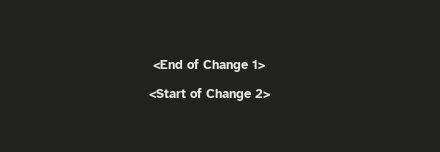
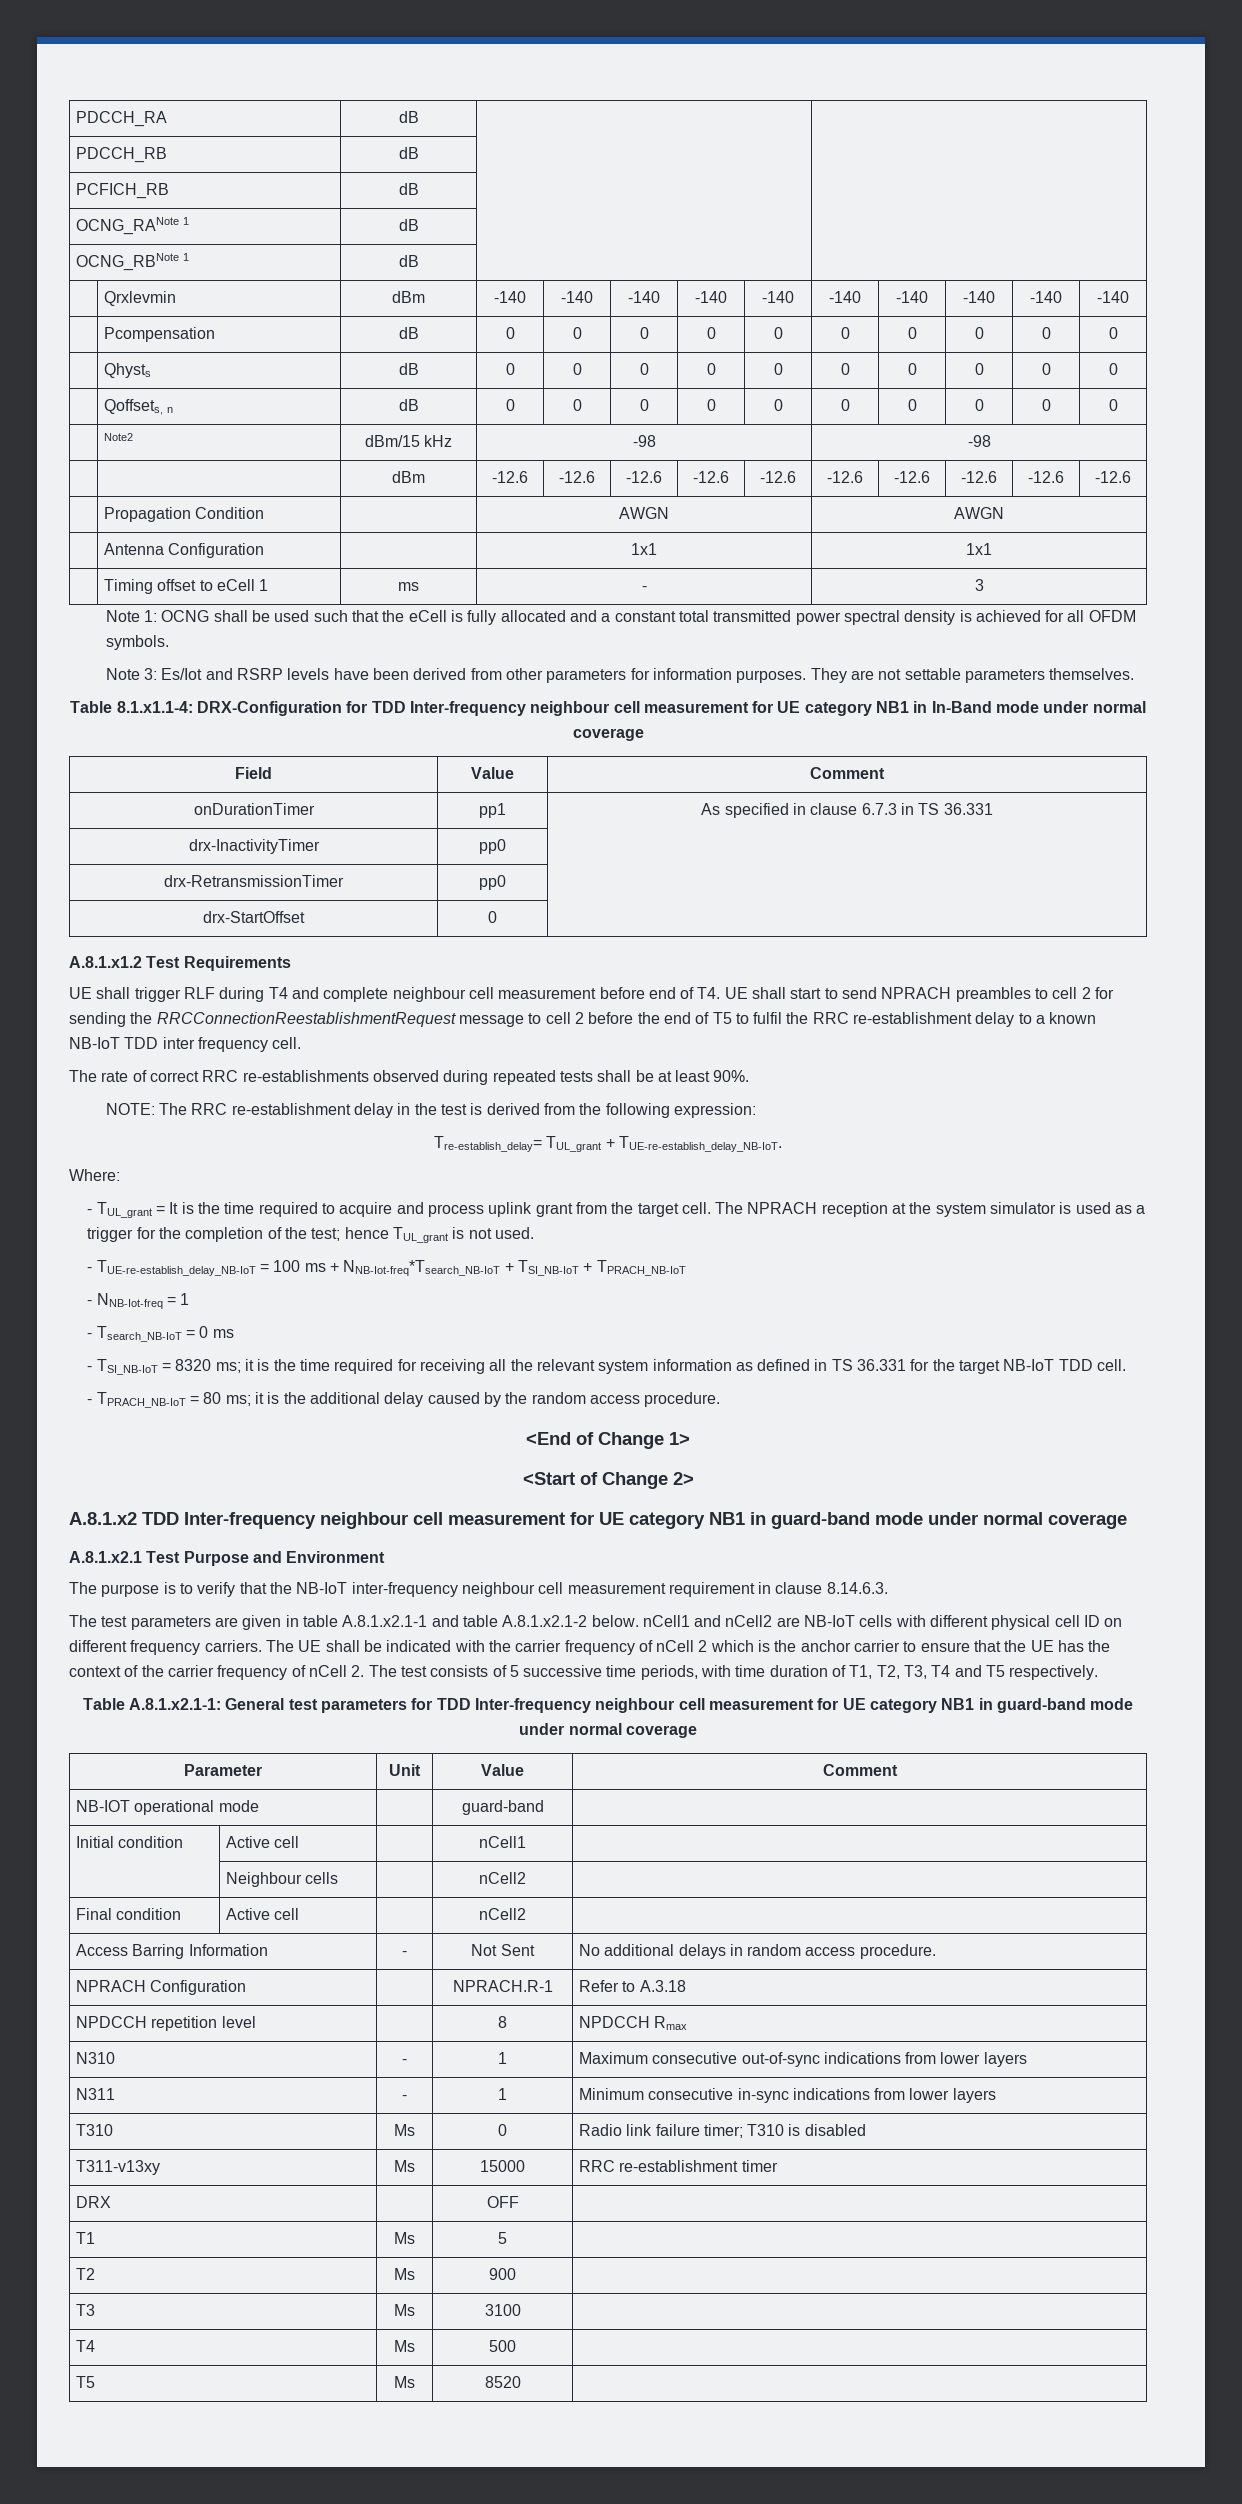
(153, 65) none -> [75,111,167,127] [398,111,419,123] [75,147,167,163] [398,147,419,159] [75,183,169,199] [398,183,419,195] [75,217,190,235] [398,219,419,231] [75,253,190,271] [398,255,419,267] [103,291,176,306] [392,291,425,303] [494,291,526,303] [561,291,593,303] [628,291,660,303] [695,291,727,303] [762,291,794,303] [829,291,861,303] [896,291,928,303] [963,291,995,303] [1030,291,1062,303] [1097,291,1129,303] [103,327,215,342] [398,327,419,339] [505,327,515,339] [572,327,582,339] [639,327,649,339] [706,327,716,339] [773,327,783,339] [840,327,850,339] [907,327,917,339] [974,327,984,339] [1041,327,1051,339] [1108,327,1118,339] [103,363,151,378] [398,363,419,375] [505,363,515,375] [572,363,582,375] [639,363,649,375] [706,363,716,375] [773,363,783,375] [840,363,850,375] [907,363,917,375] [974,363,984,375] [1041,363,1051,375] [1108,363,1118,375] [103,399,174,415] [398,399,419,411] [505,399,515,411] [572,399,582,411] [639,399,649,411] [706,399,716,411] [773,399,783,411] [840,399,850,411] [907,399,917,411] [974,399,984,411] [1041,399,1051,411] [1108,399,1118,411] [103,433,133,441] [364,435,453,447] [632,435,656,447] [967,435,991,447] [392,471,425,483] [492,471,528,483] [559,471,595,483] [626,471,662,483] [693,471,729,483] [760,471,796,483] [827,471,863,483] [894,471,930,483] [961,471,997,483] [1028,471,1064,483] [1095,471,1131,483] [103,507,265,522] [619,507,669,519] [954,507,1004,519] [103,543,265,558] [631,543,657,555] [966,543,992,555] [103,579,269,594] [398,582,419,591] [641,586,647,591] [974,579,984,591] [105,610,1136,625] [105,635,169,650] [105,668,1135,683] [70,701,1146,716] [572,728,644,741] [235,767,272,779] [471,767,514,779] [810,767,885,779] [193,803,315,815] [479,803,506,818] [701,803,993,818] [188,839,320,854] [479,839,506,854] [164,875,344,887] [479,875,506,890] [203,911,305,923] [488,911,497,923] [69,956,291,971] [69,987,1115,1002] [69,1012,1097,1027] [69,1037,302,1052] [69,1070,750,1085] [105,1103,756,1118] [434,1136,782,1152] [69,1169,120,1181] [87,1202,1146,1218] [87,1227,534,1243] [87,1260,686,1276] [87,1293,190,1309] [87,1326,234,1342] [87,1359,1127,1375] [87,1392,721,1408] PDCCH_RA | dB | | // PDCCH_RB | dB | | // PCFICH_RB | dB | | // OCNG_RANote 1 | dB | | // OCNG_RBNote 1 | dB | | // | Qrxlevmin | dBm | -140 | -140 | -140 | -140 | -140 | -140 | -140 | -140 | -140 | -140 // | Pcompensation | dB | 0 | 0 | 0 | 0 | 0 | 0 | 0 | 0 | 0 | 0 // | Qhysts | dB | 0 | 0 | 0 | 0 | 0 | 0 | 0 | 0 | 0 | 0 // | Qoffsets, n | dB | 0 | 0 | 0 | 0 | 0 | 0 | 0 | 0 | 0 | 0 // | Note2 | dBm/15 kHz | -98 | -98 // | | dBm | -12.6 | -12.6 | -12.6 | -12.6 | -12.6 | -12.6 | -12.6 | -12.6 | -12.6 | -12.6 // | Propagation Condition | | AWGN | AWGN // | Antenna Configuration | | 1x1 | 1x1 // | Timing offset to eCell 1 | ms | - | 3 // Note 1: OCNG shall be used such that the eCell is fully allocated and a constant total transmitted power spectral density is achieved for all OFDM symbols. // Note 3: Es/Iot and RSRP levels have been derived from other parameters for information purposes. They are not settable parameters themselves. // Table 8.1.x1.1-4: DRX-Configuration for TDD Inter-frequency neighbour cell measurement for UE category NB1 in In-Band mode under normal coverage // Field | Value | Comment // onDurationTimer | pp1 | As specified in clause 6.7.3 in TS 36.331 // drx-InactivityTimer | pp0 | // drx-RetransmissionTimer | pp0 | // drx-StartOffset | 0 | // A.8.1.x1.2 Test Requirements // UE shall trigger RLF during T4 and complete neighbour cell measurement before end of T4. UE shall start to send NPRACH preambles to cell 2 for sending the RRCConnectionReestablishmentRequest message to cell 2 before the end of T5 to fulfil the RRC re-establishment delay to a known NB-IoT TDD inter frequency cell. // The rate of correct RRC re-establishments observed during repeated tests shall be at least 90%. // NOTE: The RRC re-establishment delay in the test is derived from the following expression: // Tre-establish_delay= TUL_grant + TUE-re-establish_delay_NB-IoT. // Where: // - TUL_grant = It is the time required to acquire and process uplink grant from the target cell. The NPRACH reception at the system simulator is used as a trigger for the completion of the test; hence TUL_grant is not used. // - TUE-re-establish_delay_NB-IoT = 100 ms + NNB-Iot-freq*Tsearch_NB-IoT + TSI_NB-IoT + TPRACH_NB-IoT // - NNB-Iot-freq = 1 // - Tsearch_NB-IoT = 0 ms // - TSI_NB-IoT = 8320 ms; it is the time required for receiving all the relevant system information as defined in TS 36.331 for the target NB-IoT TDD cell. // - TPRACH_NB-IoT = 80 ms; it is the additional delay caused by the random access procedure. //
(270, 94) none -> [69,1512,1127,1529] [69,1551,386,1566] [69,1582,888,1597] [69,1615,1123,1630] [69,1640,1111,1655] [69,1665,1099,1680] [82,1698,1134,1713] [519,1723,697,1738] [184,1764,262,1776] [389,1764,421,1776] [481,1764,524,1776] [822,1764,898,1776] [75,1800,259,1815] [461,1800,544,1815] [75,1836,184,1848] [225,1836,300,1848] [479,1836,526,1848] [225,1872,339,1887] [479,1872,526,1884] [75,1908,182,1920] [225,1908,300,1920] [479,1908,526,1920] [75,1944,268,1959] [402,1951,407,1956] [471,1944,535,1956] [578,1944,936,1959] [75,1980,247,1995] [452,1980,553,1992] [578,1980,686,1992] [75,2016,256,2031] [498,2016,507,2028] [578,2016,688,2030] [75,2052,115,2064] [402,2059,407,2064] [498,2052,507,2064] [578,2052,1027,2067] [75,2088,115,2100] [402,2095,407,2100] [498,2088,507,2100] [578,2088,996,2103] [75,2124,113,2136] [394,2124,415,2136] [498,2124,507,2136] [578,2124,866,2138] [75,2160,160,2175] [394,2160,415,2172] [480,2160,525,2172] [578,2160,778,2172] [75,2196,111,2208] [486,2196,519,2208] [75,2232,95,2244] [394,2232,415,2244] [498,2232,507,2244] [75,2268,95,2280] [394,2268,415,2280] [489,2268,516,2280] [75,2304,95,2316] [394,2304,415,2316] [484,2304,521,2316] [75,2340,95,2352] [394,2340,415,2352] [489,2340,516,2352] [75,2376,95,2388] [394,2376,415,2388] [484,2376,521,2388] // A.8.1.x2 TDD Inter-frequency neighbour cell measurement for UE category NB1 in guard-band mode under normal coverage // A.8.1.x2.1 Test Purpose and Environment // The purpose is to verify that the NB-IoT inter-frequency neighbour cell measurement requirement in clause 8.14.6.3. // The test parameters are given in table A.8.1.x2.1-1 and table A.8.1.x2.1-2 below. nCell1 and nCell2 are NB-IoT cells with different physical cell ID on different frequency carriers. The UE shall be indicated with the carrier frequency of nCell 2 which is the anchor carrier to ensure that the UE has the context of the carrier frequency of nCell 2. The test consists of 5 successive time periods, with time duration of T1, T2, T3, T4 and T5 respectively. // Table A.8.1.x2.1-1: General test parameters for TDD Inter-frequency neighbour cell measurement for UE category NB1 in guard-band mode under normal coverage // Parameter | Unit | Value | Comment // NB-IOT operational mode | | guard-band | // Initial condition | Active cell | | nCell1 | // | Neighbour cells | | nCell2 | // Final condition | Active cell | | nCell2 | // Access Barring Information | - | Not Sent | No additional delays in random access procedure. // NPRACH Configuration | | NPRACH.R-1 | Refer to A.3.18 // NPDCCH repetition level | | 8 | NPDCCH Rmax // N310 | - | 1 | Maximum consecutive out-of-sync indications from lower layers // N311 | - | 1 | Minimum consecutive in-sync indications from lower layers // T310 | Ms | 0 | Radio link failure timer; T310 is disabled // T311-v13xy | Ms | 15000 | RRC re-establishment timer // DRX | | OFF | // T1 | Ms | 5 | // T2 | Ms | 900 | // T3 | Ms | 3100 | // T4 | Ms | 500 | // T5 | Ms | 8520 |

